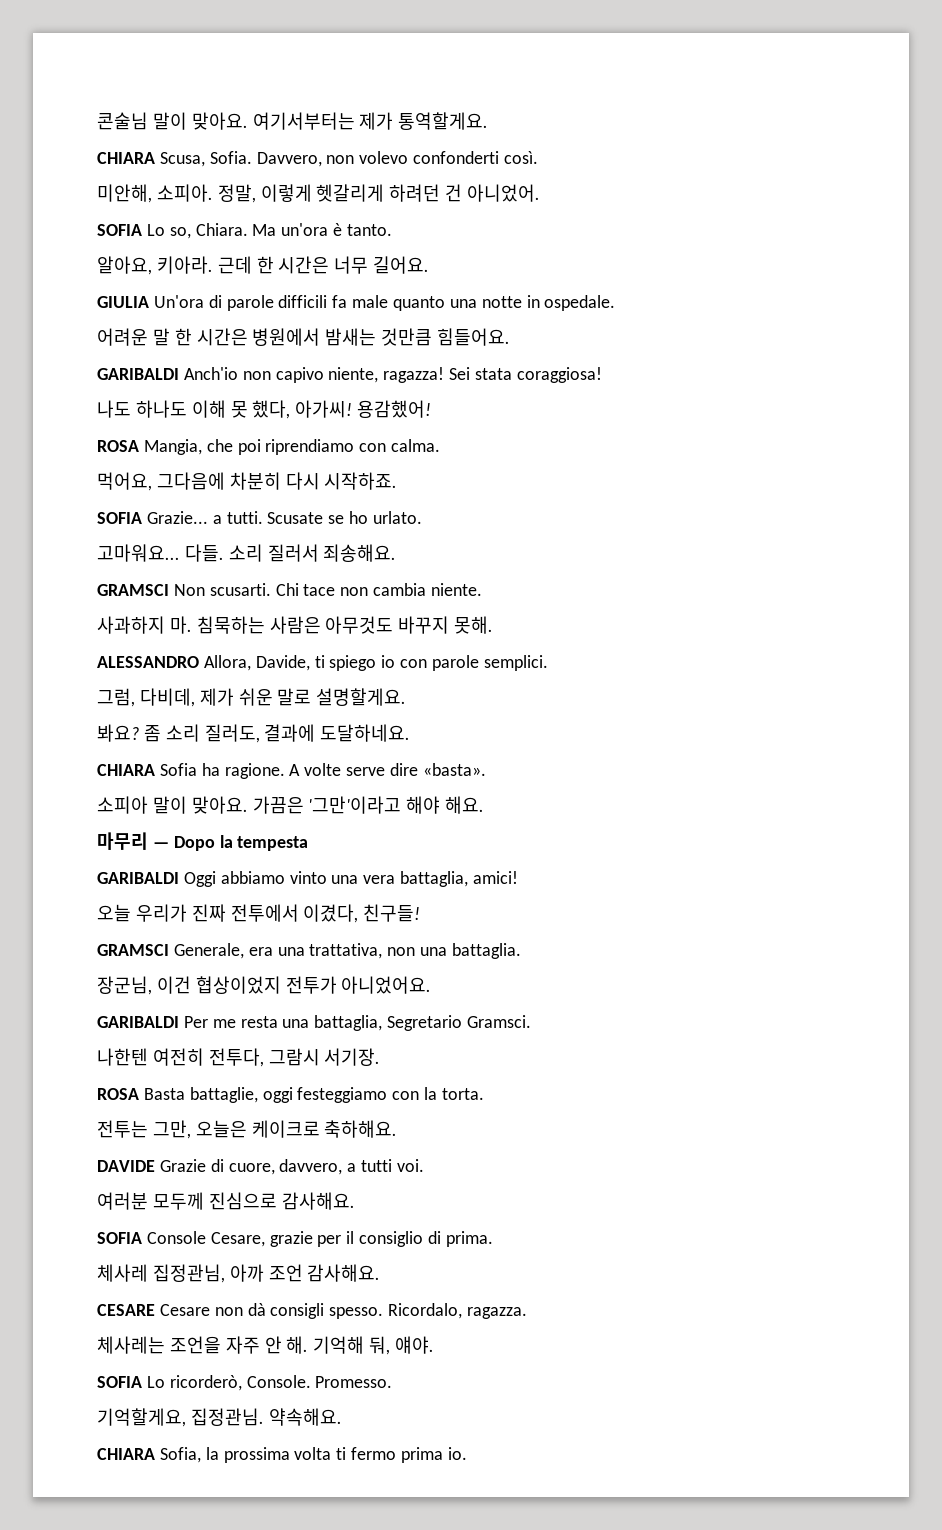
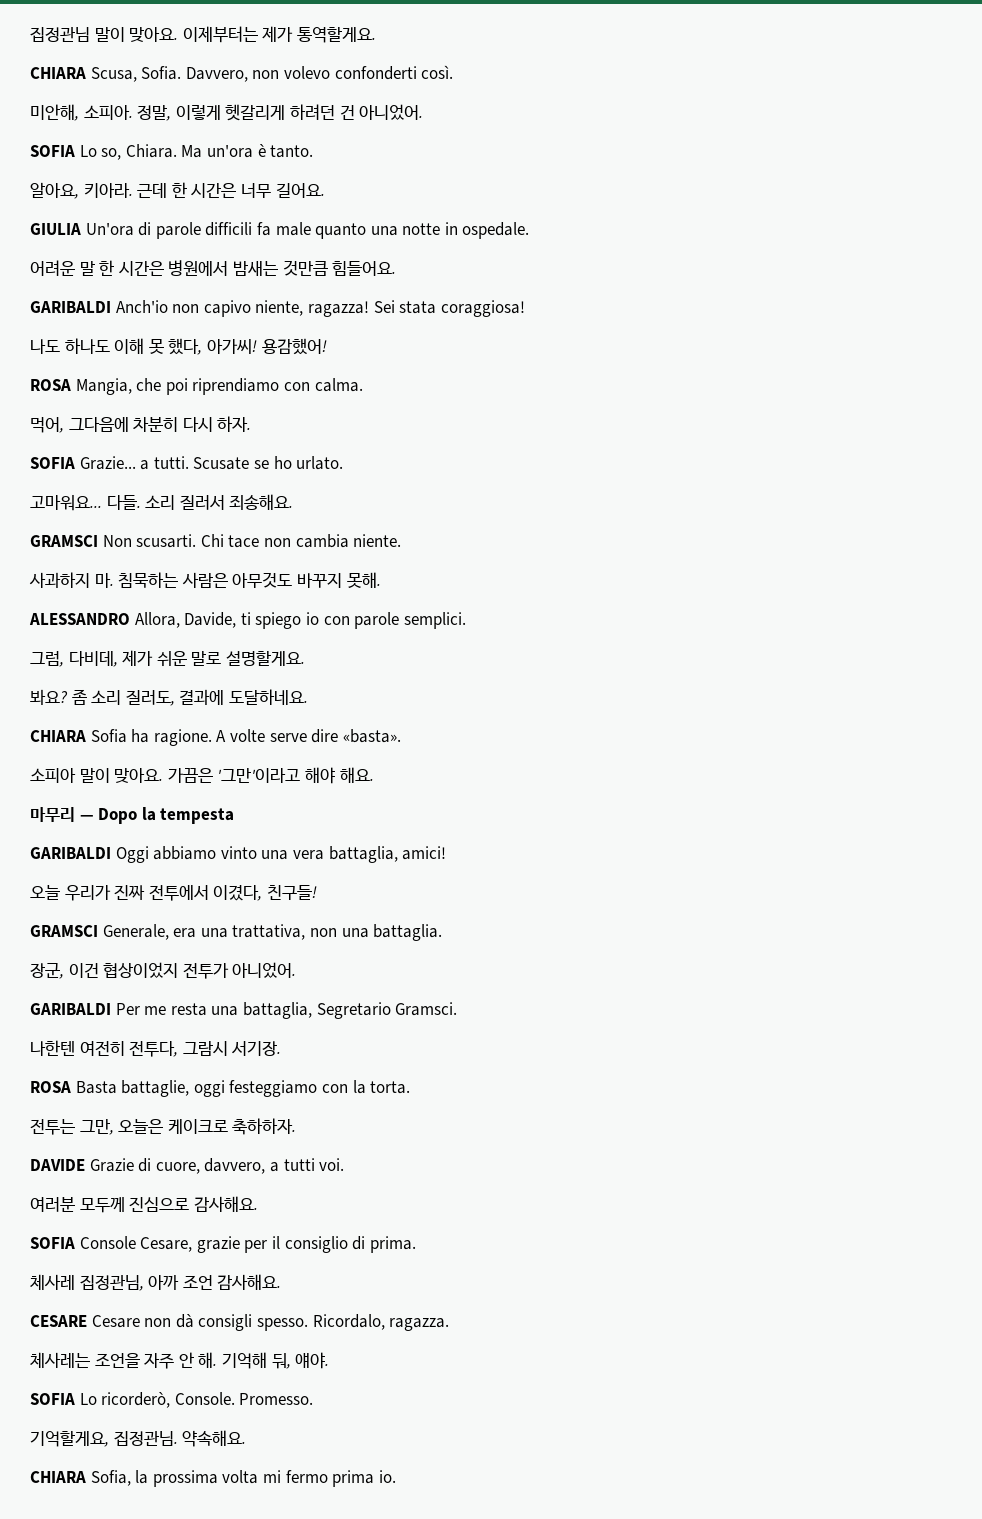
[97,112,355,130] 콘술님 말이 맞아요. 여기서부터는 -> [30,26,258,43] 집정관님 말이 맞아요. 이제부터는
[97,472,152,491] 먹어요, -> [30,417,64,433] 먹어,
[324,472,398,490] 시작하죠. -> [217,416,252,432] 하자.
[97,976,152,995] 장군님, -> [30,963,64,979] 장군,
[341,976,432,994] 아니었어요. -> [232,962,297,978] 아니었어.
[324,1120,398,1138] 축하해요. -> [232,1118,297,1135] 축하하자.
[336,1447,347,1460] ti -> [262,1470,281,1483] mi

